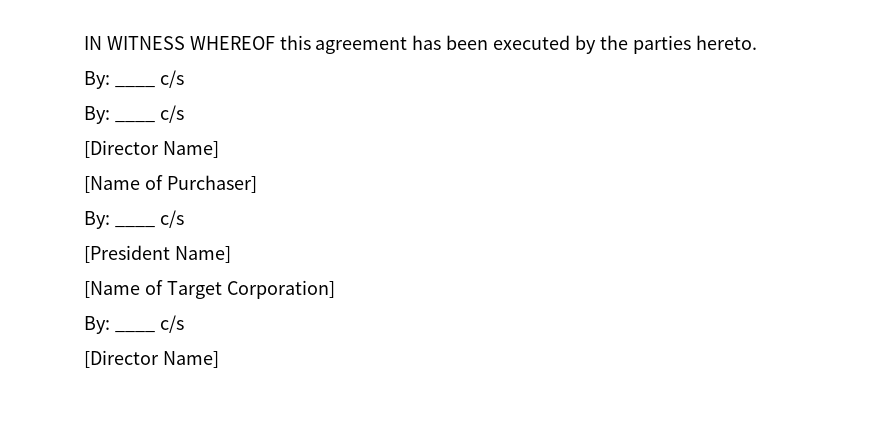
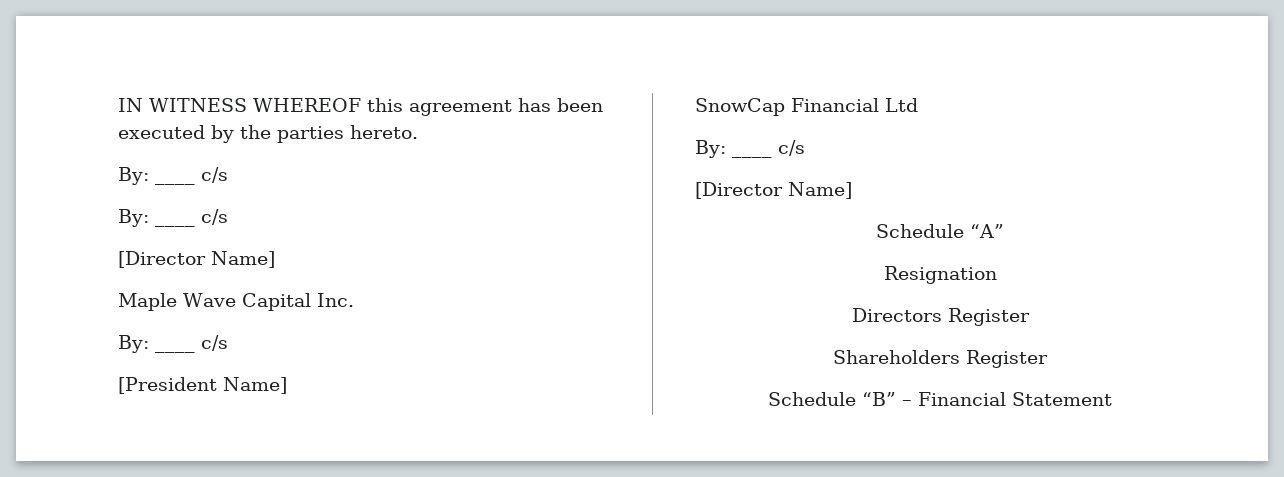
[84,175,257,193] [Name of Purchaser] -> [117,293,354,311] Maple Wave Capital Inc.
[84,280,335,299] [84,315,184,334] [84,350,219,368] [Name of Target Corporation] // By: ____ c/s // [Director Name] -> [694,98,918,116] [694,140,805,158] [694,182,852,199] [876,224,1005,238] [883,266,997,284] [851,308,1030,326] [833,350,1048,368] [768,392,1112,406] SnowCap Financial Ltd // By: ____ c/s // [Director Name] // Schedule “A” // Resignation // Directors Register // Shareholders Register // Schedule “B” – Financial Statement

